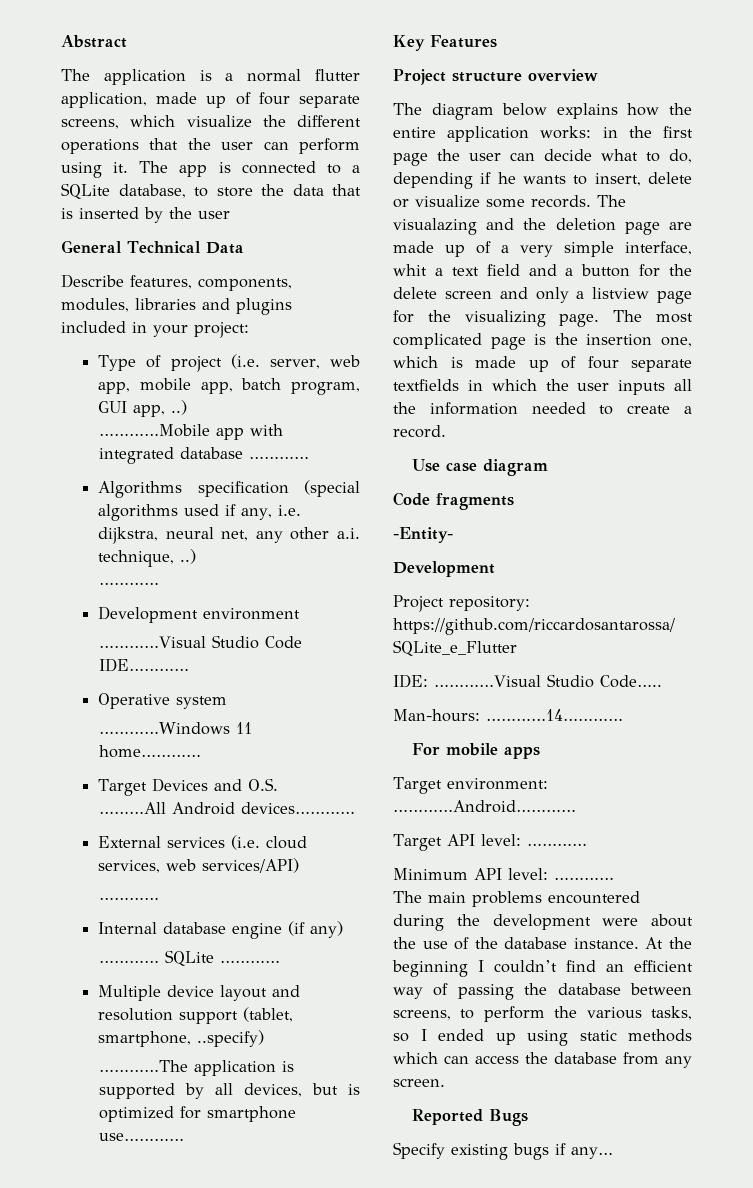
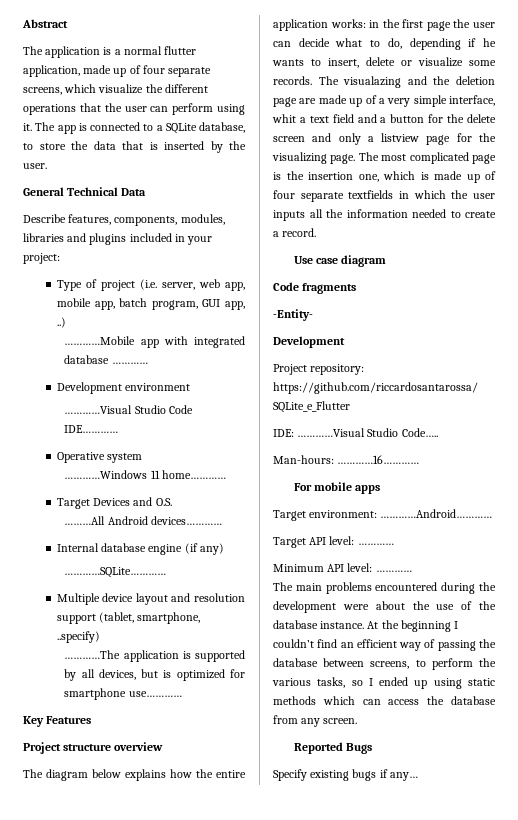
[198,211,230,219] user -> [23,163,47,169] user.
[98,480,360,498] [98,504,302,521] [98,527,361,544] [98,549,197,567] [99,582,160,585] // Algorithms specification (special algorithms used if any, i.e. dijkstra, neural net, any other a.i. technique, ..) // ………… -> (148, 363) none
[98,835,308,850] [98,858,300,873] [99,897,160,900] // External services (i.e. cloud services, web services/API) // ………… -> (222, 520) none
[99,950,281,966] ………… SQLite ………… -> [64,567,167,578] …………SQLite…………
[486,709,623,721] …………14………… -> [337,455,420,464] …………16…………

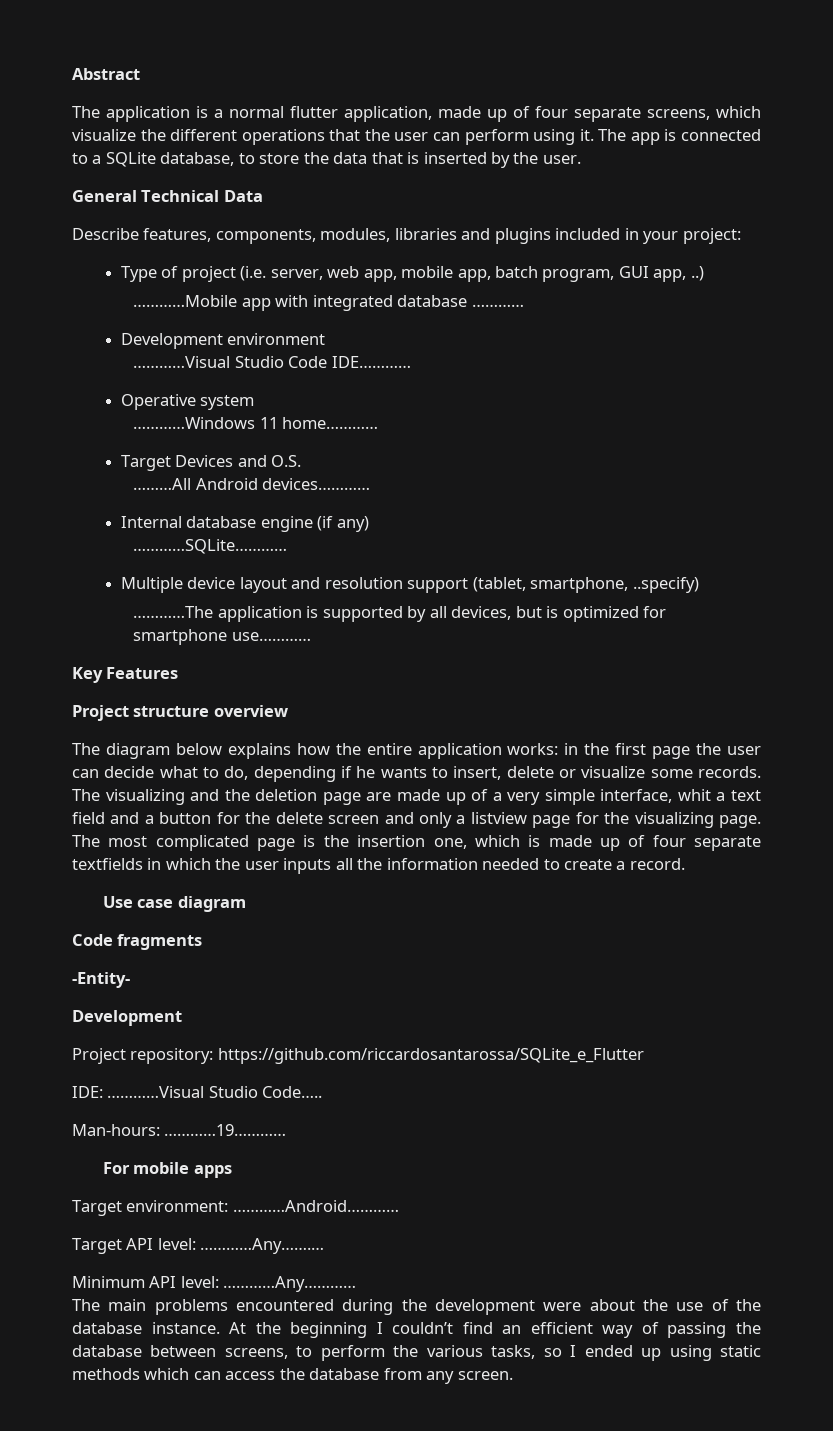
[343,76,402,88] visualazing -> [105,789,185,805] visualizing
[337,455,420,464] …………16………… -> [164,1124,287,1136] …………19…………
[357,543,394,545] ………… -> [200,1238,325,1254] …………Any…….…
[375,570,412,572] ………… -> [223,1276,357,1292] …………Any…………
[293,742,372,754] [273,769,418,781] // Reported Bugs // Specify existing bugs if any… -> (513, 1375) none

